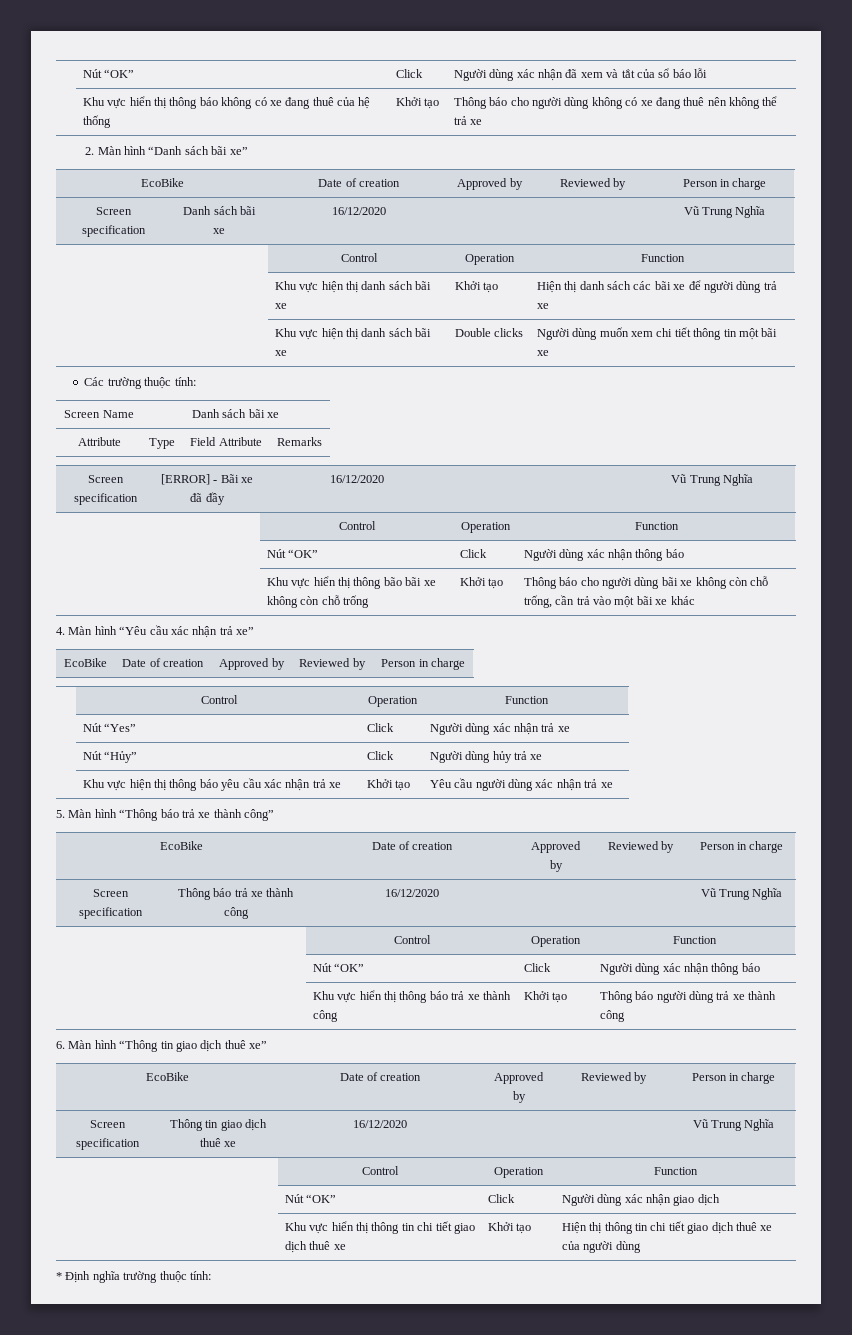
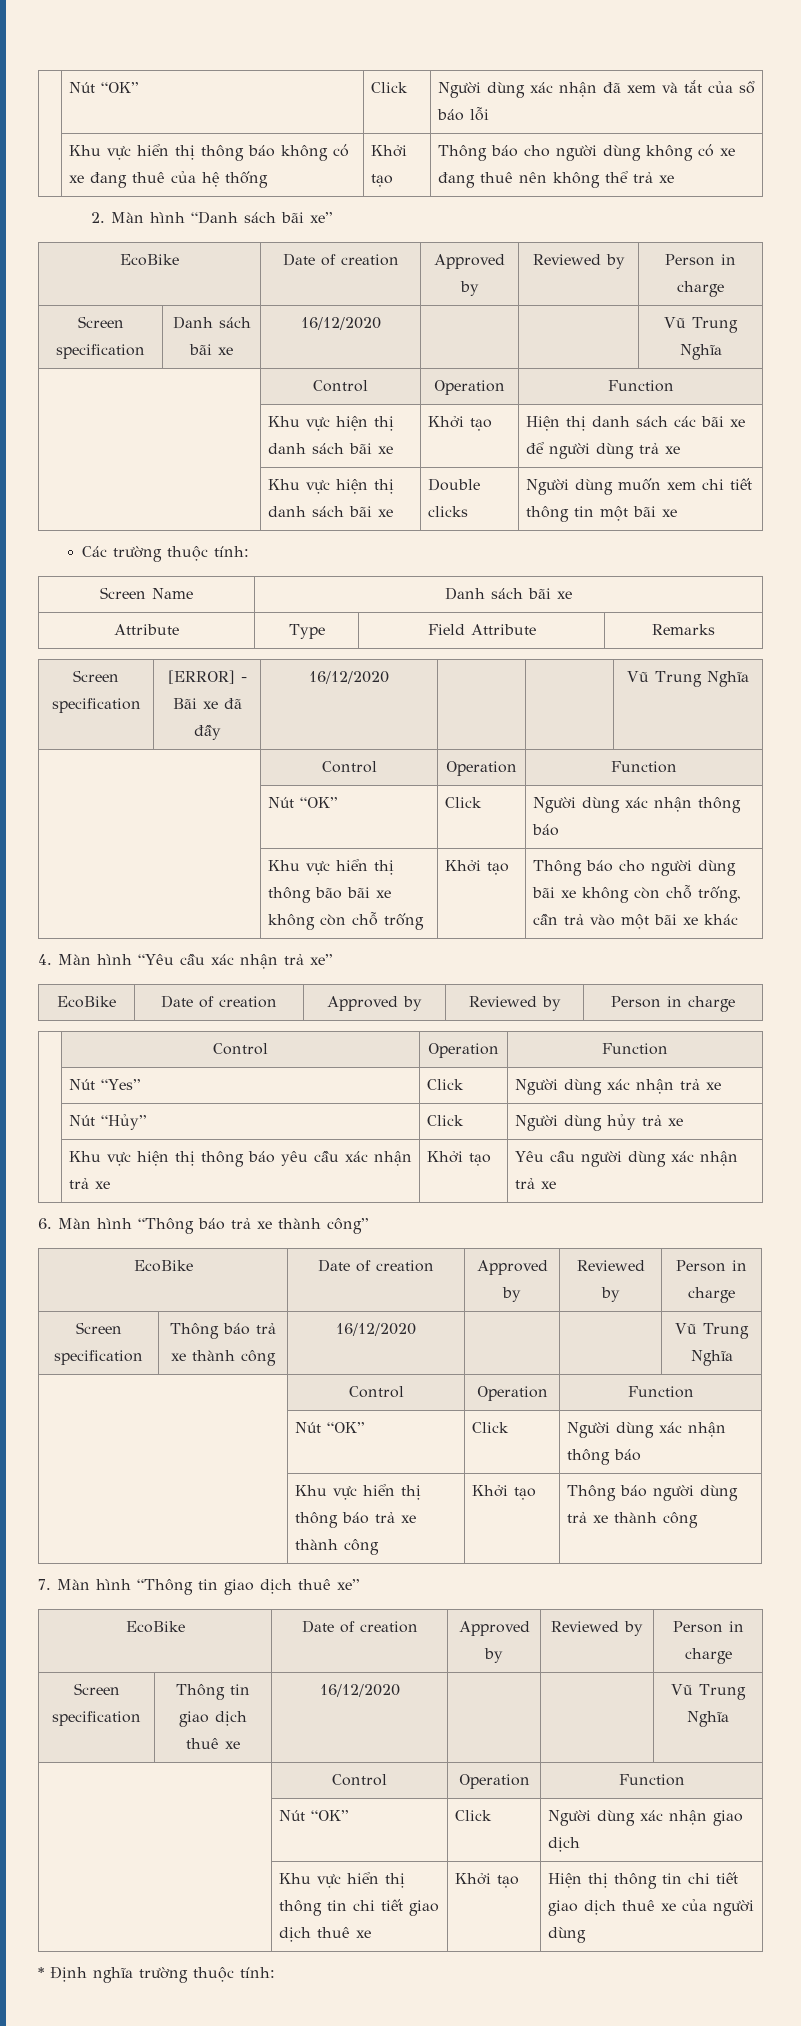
[56,810,65,818] 5. -> [38,1218,52,1229] 6.
[56,1041,65,1049] 6. -> [38,1579,51,1590] 7.

